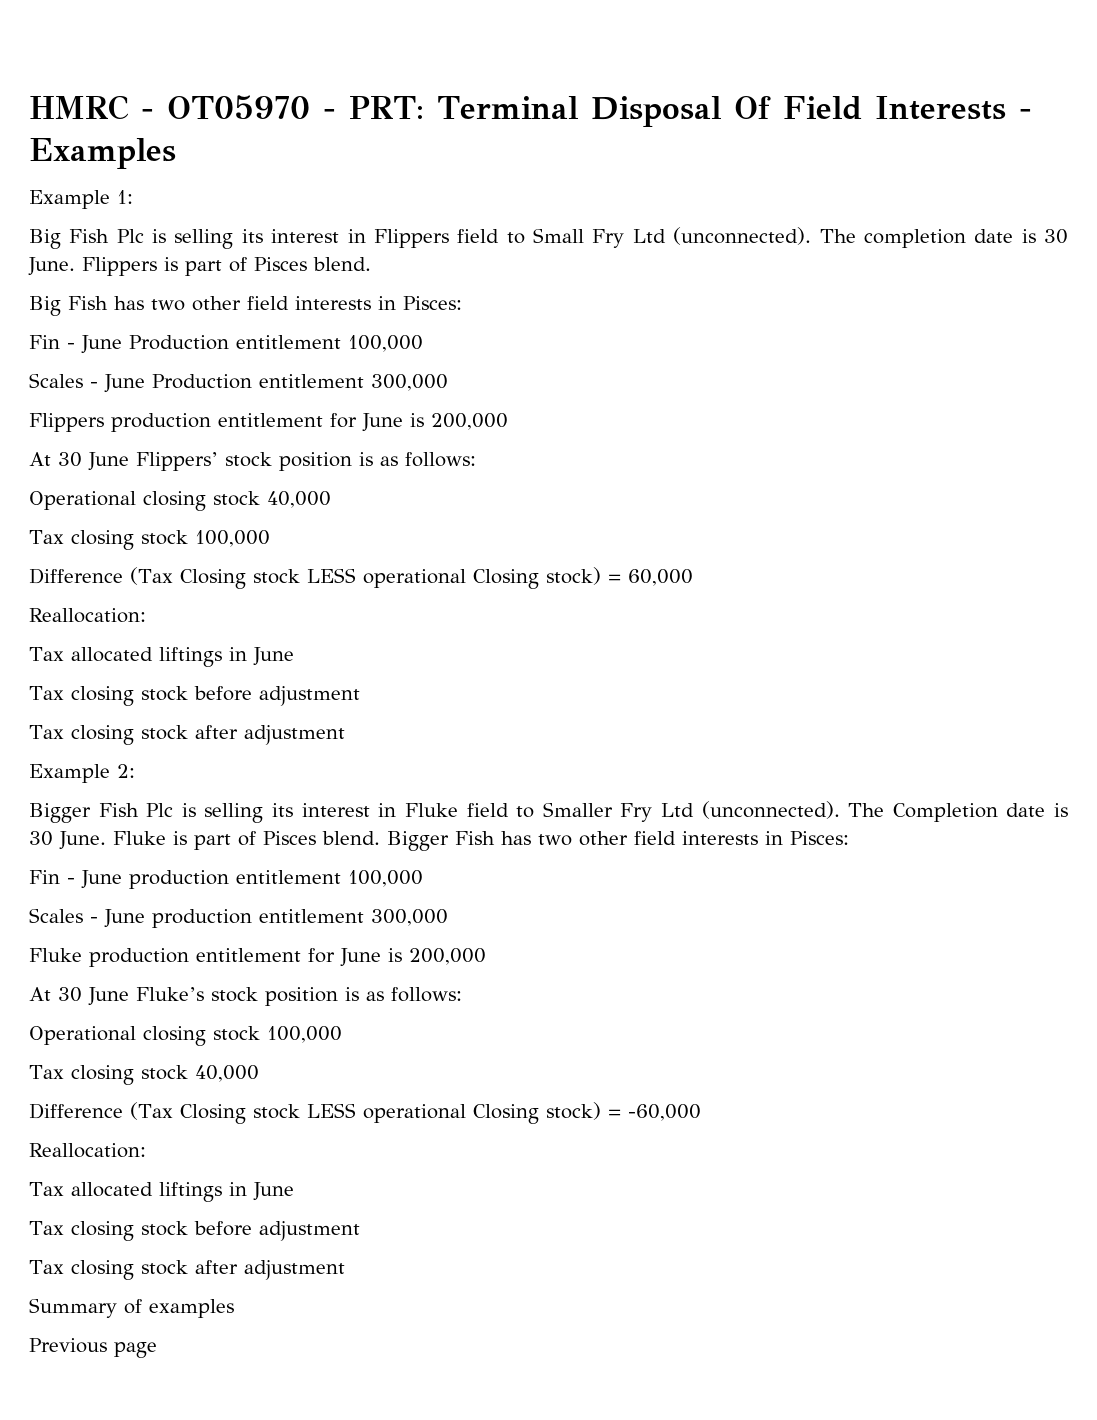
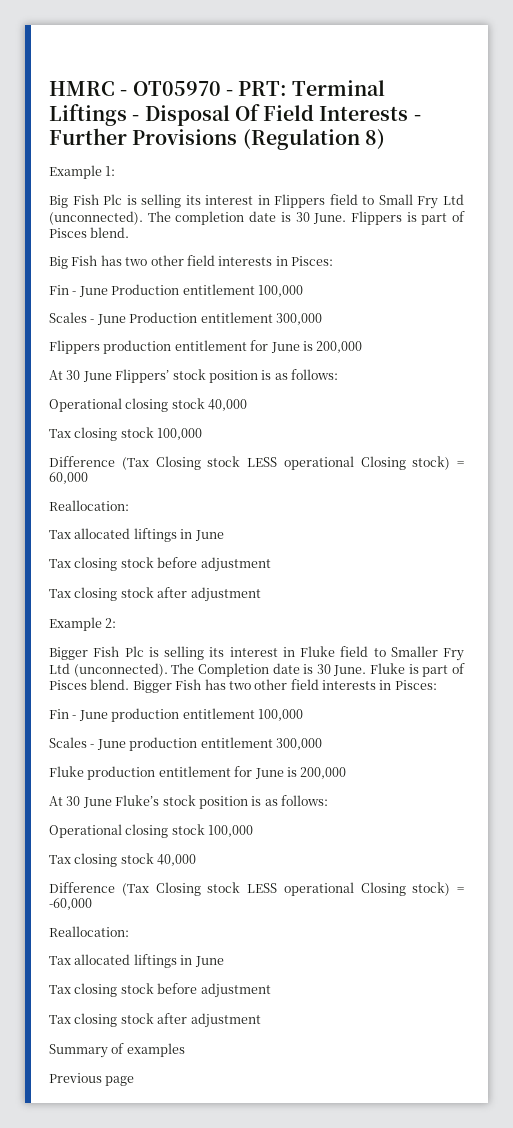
(578, 107) none -> [49,104,140,126] Liftings -
[29,138,176,169] Examples -> [49,128,385,150] Further Provisions (Regulation 8)

